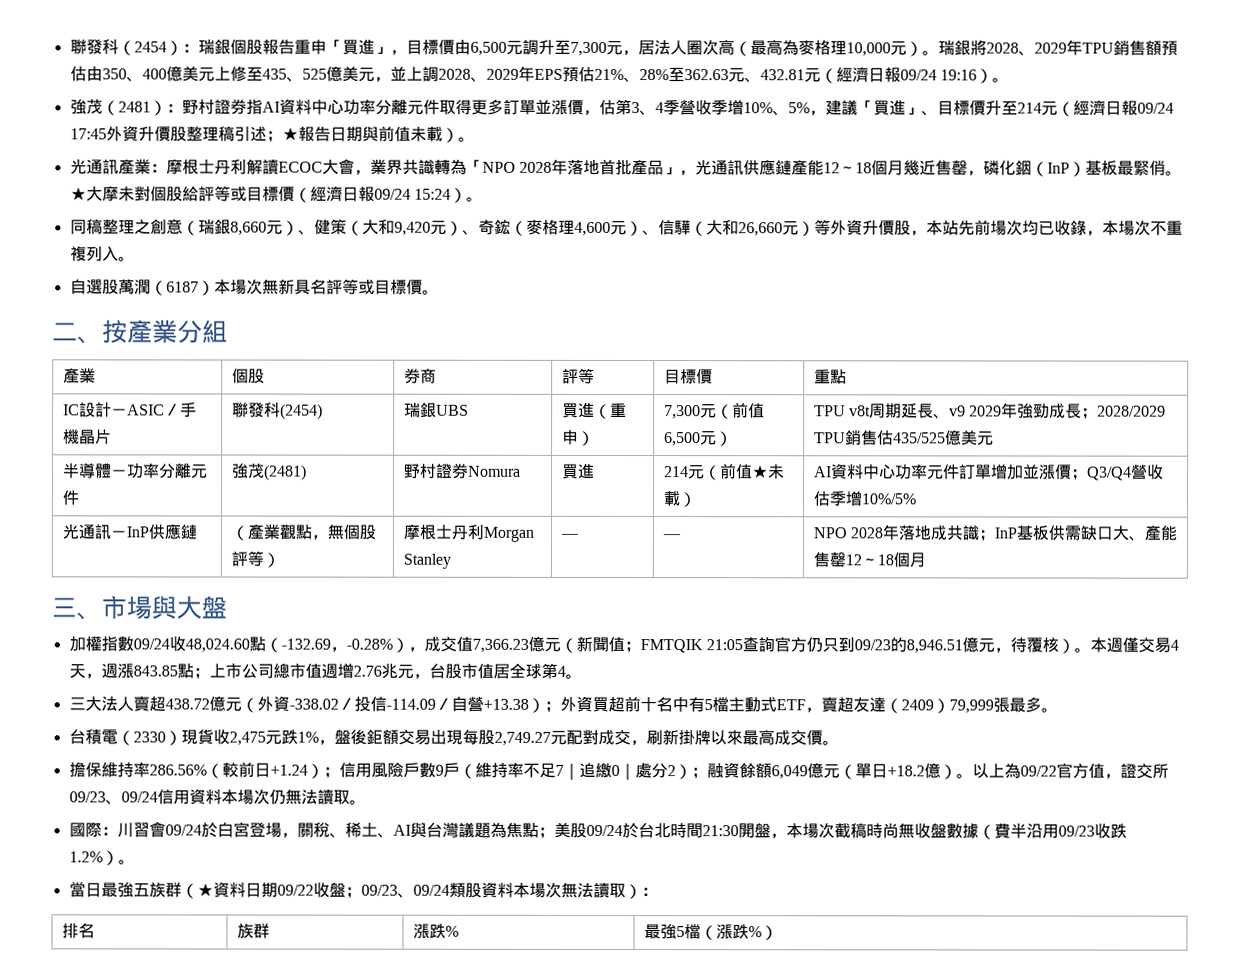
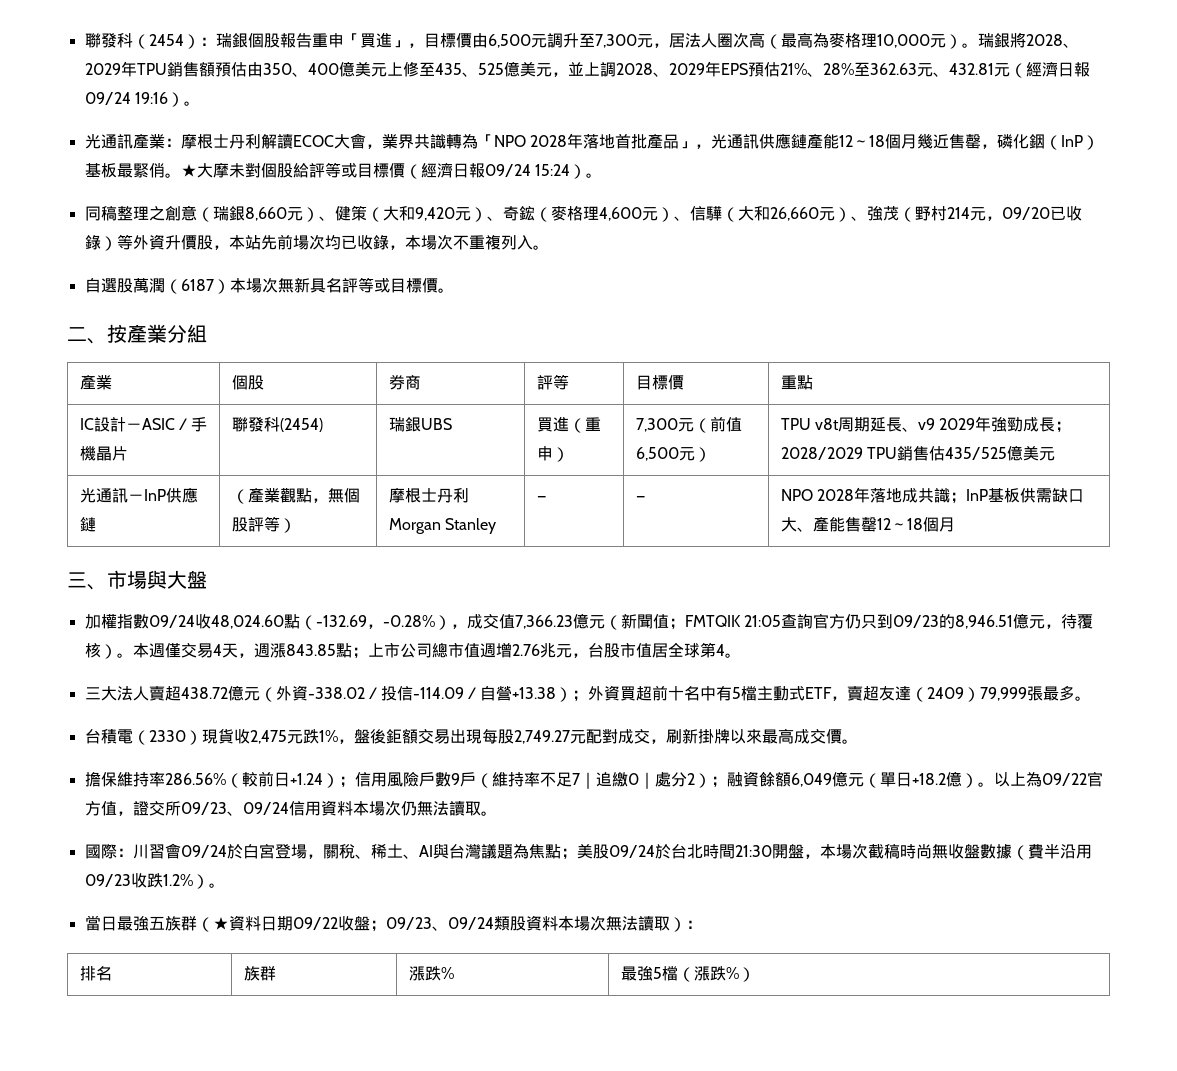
[69,98,1174,117] [69,125,475,143] // 強茂（2481）：野村證券指AI資料中心功率分離元件取得更多訂單並漲價，估第3、4季營收季增10%、5%，建議「買進」、目標價升至214元（經濟日報09/24 17:45外資升價股整理稿引述；★報告日期與前值未載）。 -> (200, 103) none
(815, 229) none -> [850,205,1082,222] [84,234,117,251] 、強茂（野村214元，09/20已收錄）
[62,462,208,479] [61,490,79,506] [231,462,307,481] [403,463,521,479] [561,462,595,479] [663,463,785,481] [662,491,696,508] [813,463,1164,481] [812,490,916,507] // 半導體－功率分離元件 | 強茂(2481) | 野村證券Nomura | 買進 | 214元（前值★未載） | AI資料中心功率元件訂單增加並漲價；Q3/Q4營收估季增10%/5% -> (1055, 454) none

